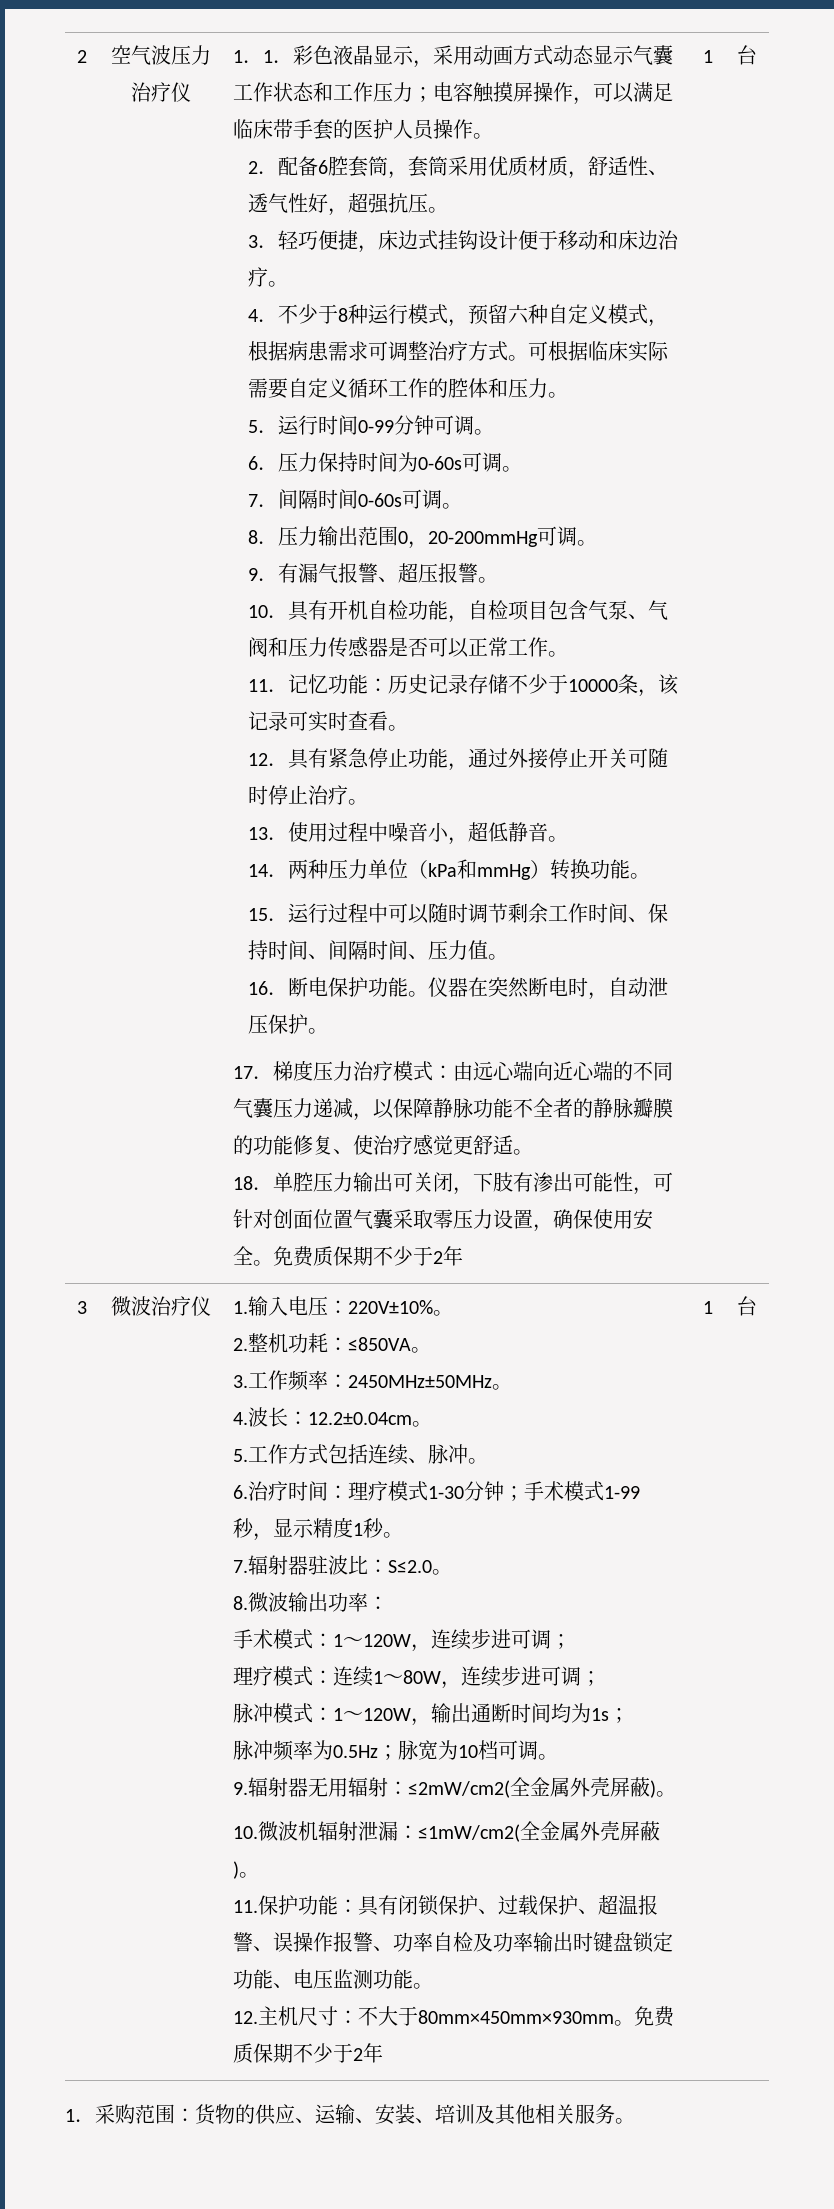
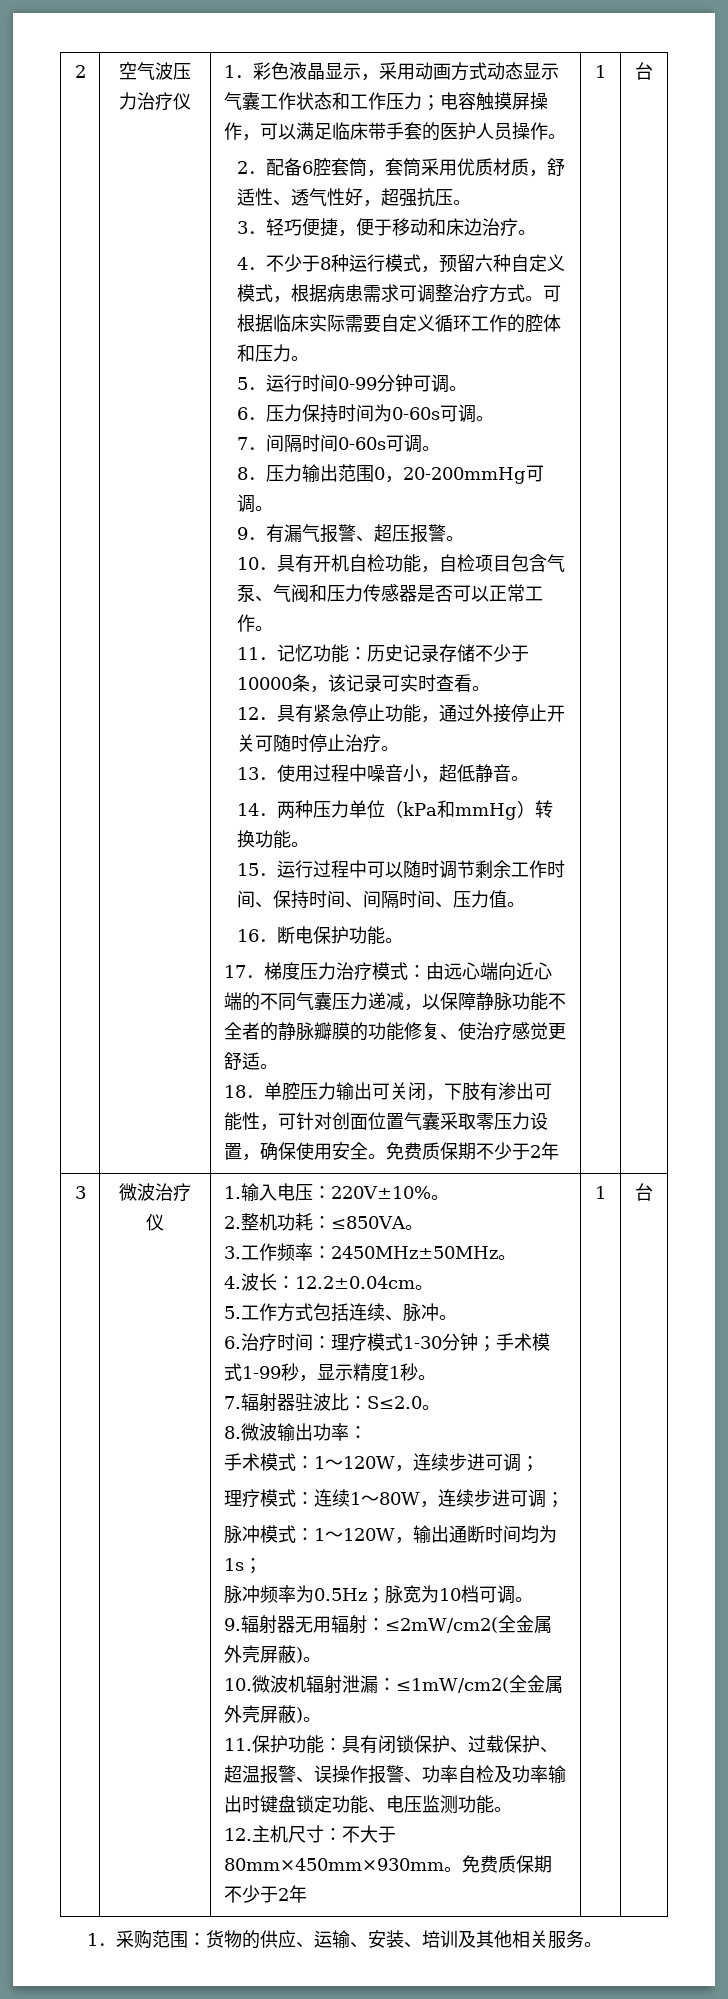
[263,50,294,63] 1． -> (253, 76) none
[377,230,518,250] 床边式挂钩设计 -> (356, 233) none
[427,977,668,1000] [247,1014,328,1034] 仪器在突然断电时，自动泄压保护。 -> (403, 940) none

